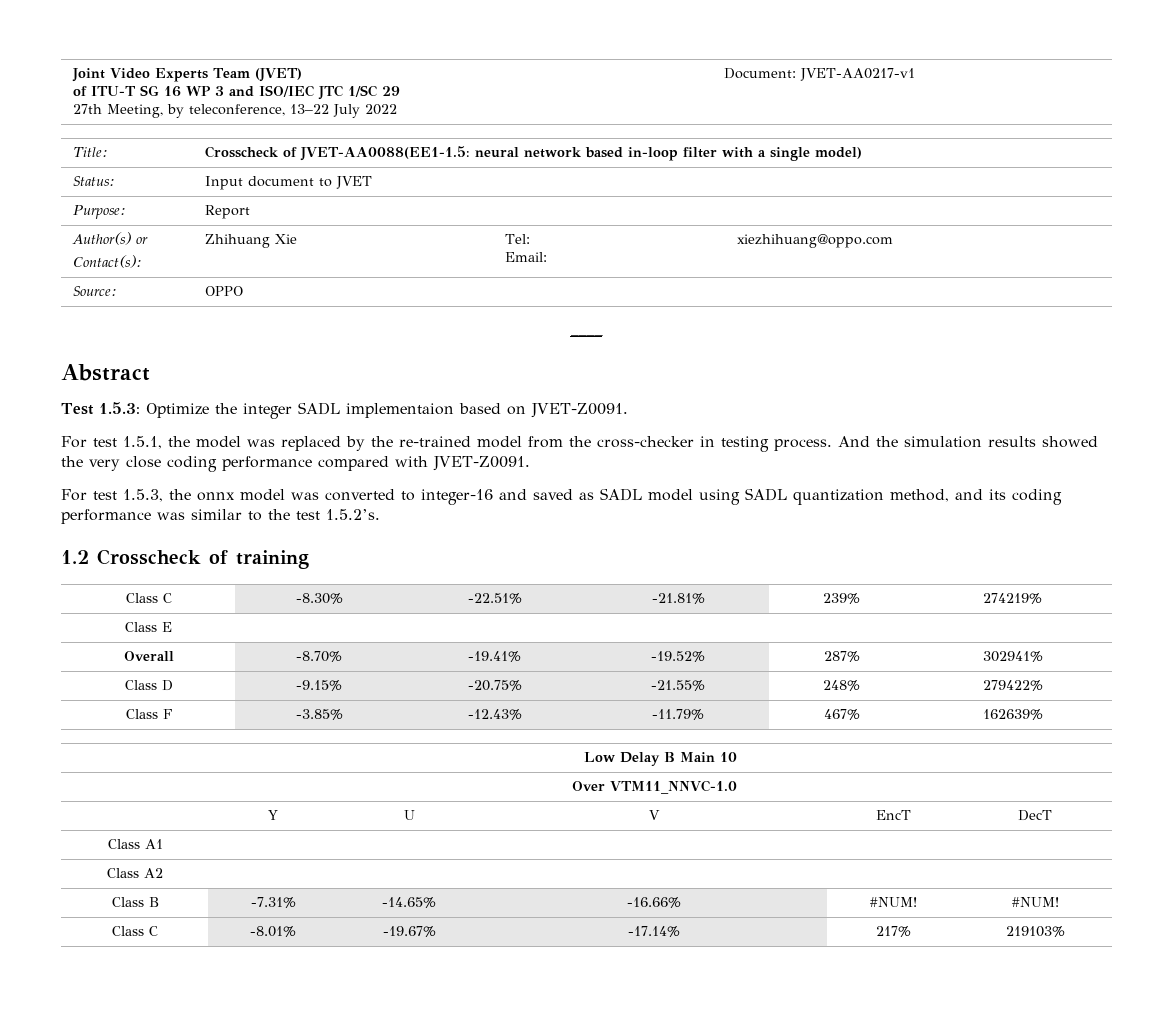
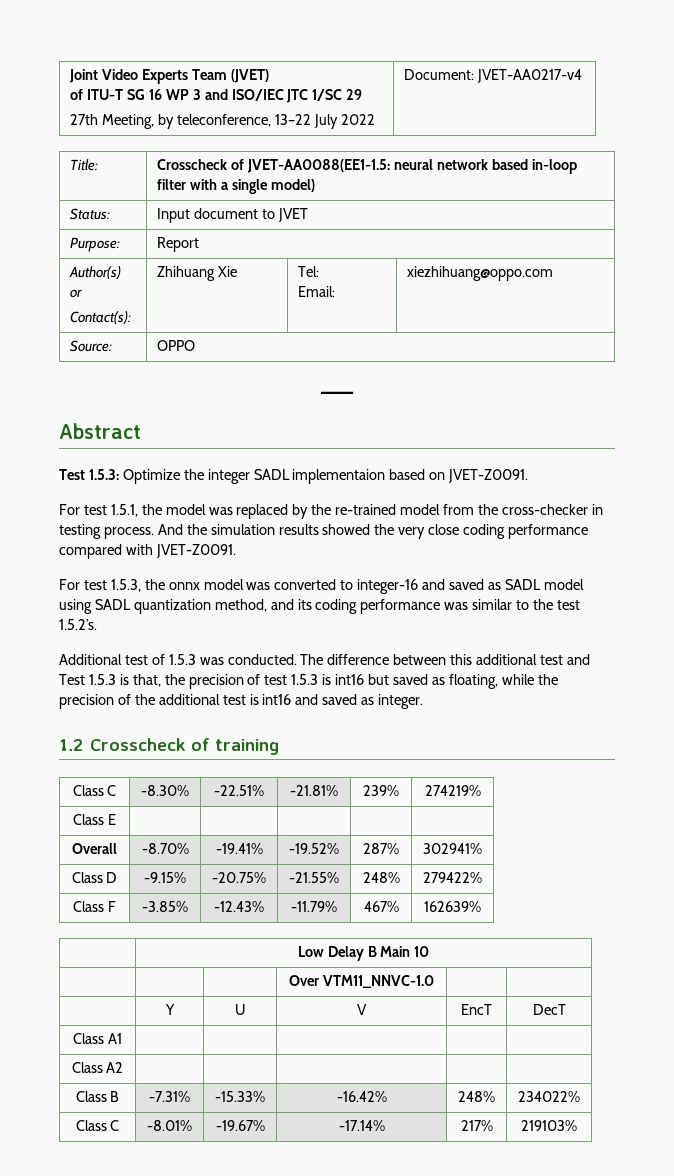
[799,68,915,81] JVET-AA0217-v1 -> [477,69,583,83] JVET-AA0217-v4
(380, 514) none -> [59,654,590,665] [59,674,558,689] [59,694,424,709] // Additional test of 1.5.3 was conducted. The difference between this additional test and Test 1.5.3 is that, the precision of test 1.5.3 is int16 but saved as floating, while the precision of the additional test is int16 and saved as integer.
[382,897,436,908] [627,897,681,908] [869,897,917,907] [1011,897,1059,907] -14.65% | -16.66% | #NUM! | #NUM! -> [215,1091,265,1102] [336,1091,387,1102] [458,1091,495,1102] [518,1091,580,1102] -15.33% | -16.42% | 248% | 234022%

